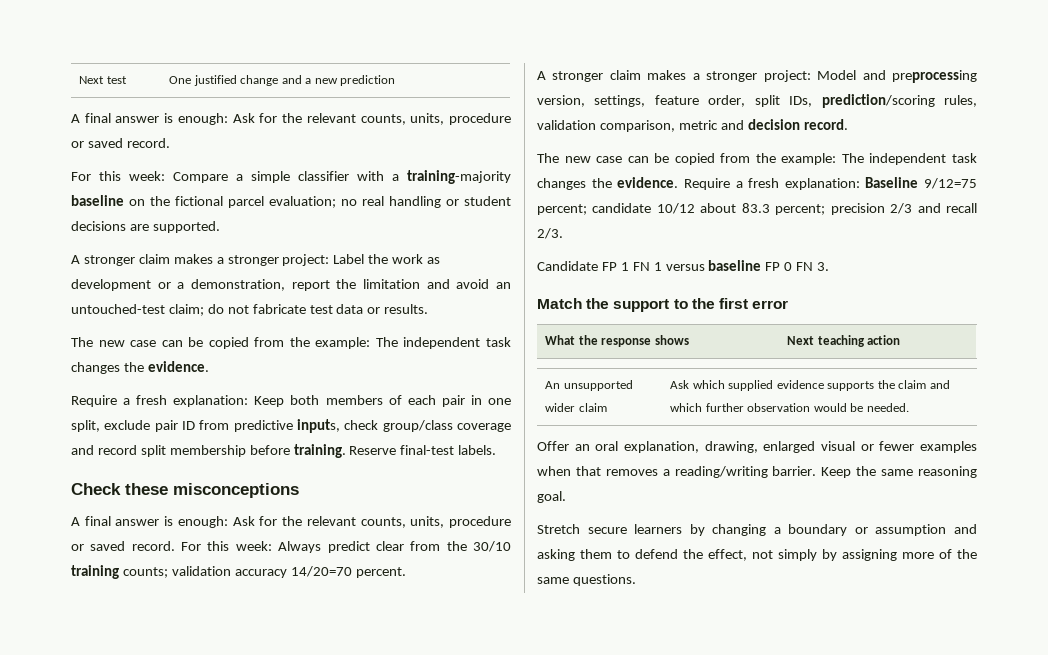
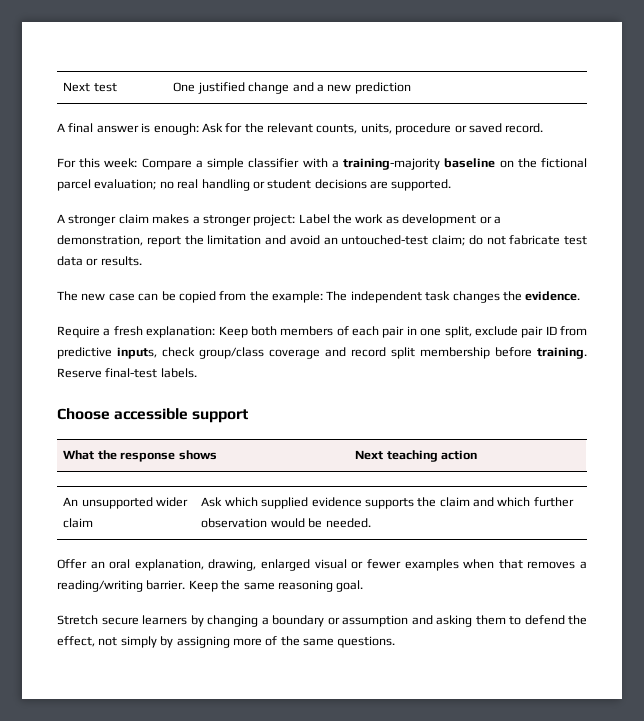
[71,483,299,498] [71,516,512,528] [71,541,512,553] [71,565,406,579] [537,70,977,83] [537,94,978,108] [537,119,848,132] [537,153,977,165] [537,177,977,190] [537,203,977,215] [537,228,563,239] [537,260,830,271] [537,298,789,312] Check these misconceptions // A final answer is enough: Ask for the relevant counts, units, procedure or saved record. For this week: Always predict clear from the 30/10 training counts; validation accuracy 14/20=70 percent. // A stronger claim makes a stronger project: Model and preprocessing version, settings, feature order, split IDs, prediction/scoring rules, validation comparison, metric and decision record. // The new case can be copied from the example: The independent task changes the evidence. Require a fresh explanation: Baseline 9/12=75 percent; candidate 10/12 about 83.3 percent; precision 2/3 and recall 2/3. // Candidate FP 1 FN 1 versus baseline FP 0 FN 3. // Match the support to the first error -> [57,408,249,423] Choose accessible support

